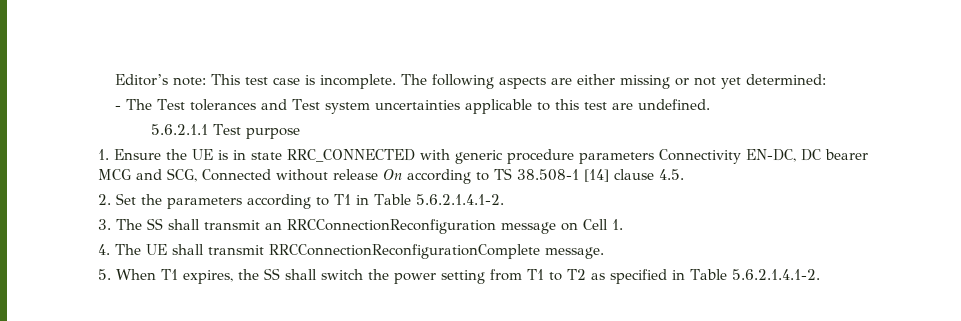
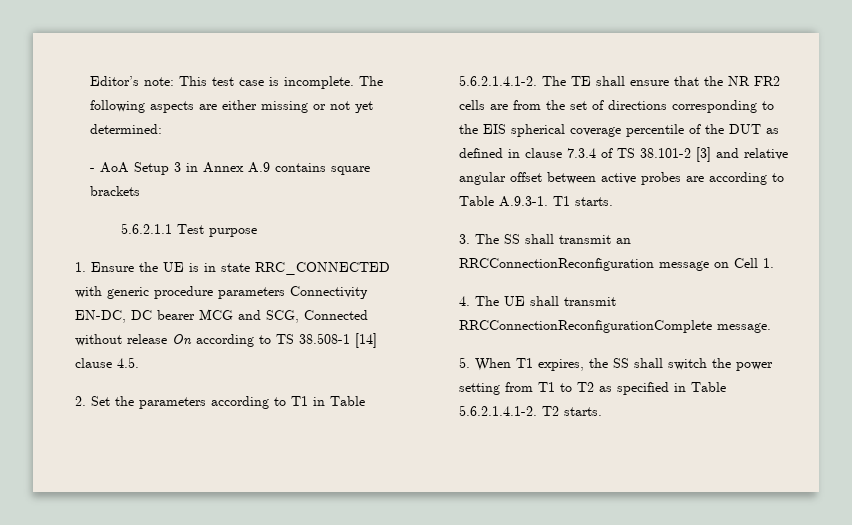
[126,99,711,114] The Test tolerances and Test system uncertainties applicable to this test are undefined. -> [100,162,371,175] [90,186,141,196] AoA Setup 3 in Annex A.9 contains square brackets
(504, 199) none -> [541,76,780,86] [458,100,774,113] [458,124,779,137] [458,147,788,162] [458,172,784,185] [458,196,613,207] The TE shall ensure that the NR FR2 cells are from the set of directions corresponding to the EIS spherical coverage percentile of the DUT as defined in clause 7.3.4 of TS 38.101-2 [3] and relative angular offset between active probes are according to Table A.9.3-1. T1 starts.
(820, 274) none -> [541,406,602,416] T2 starts.

